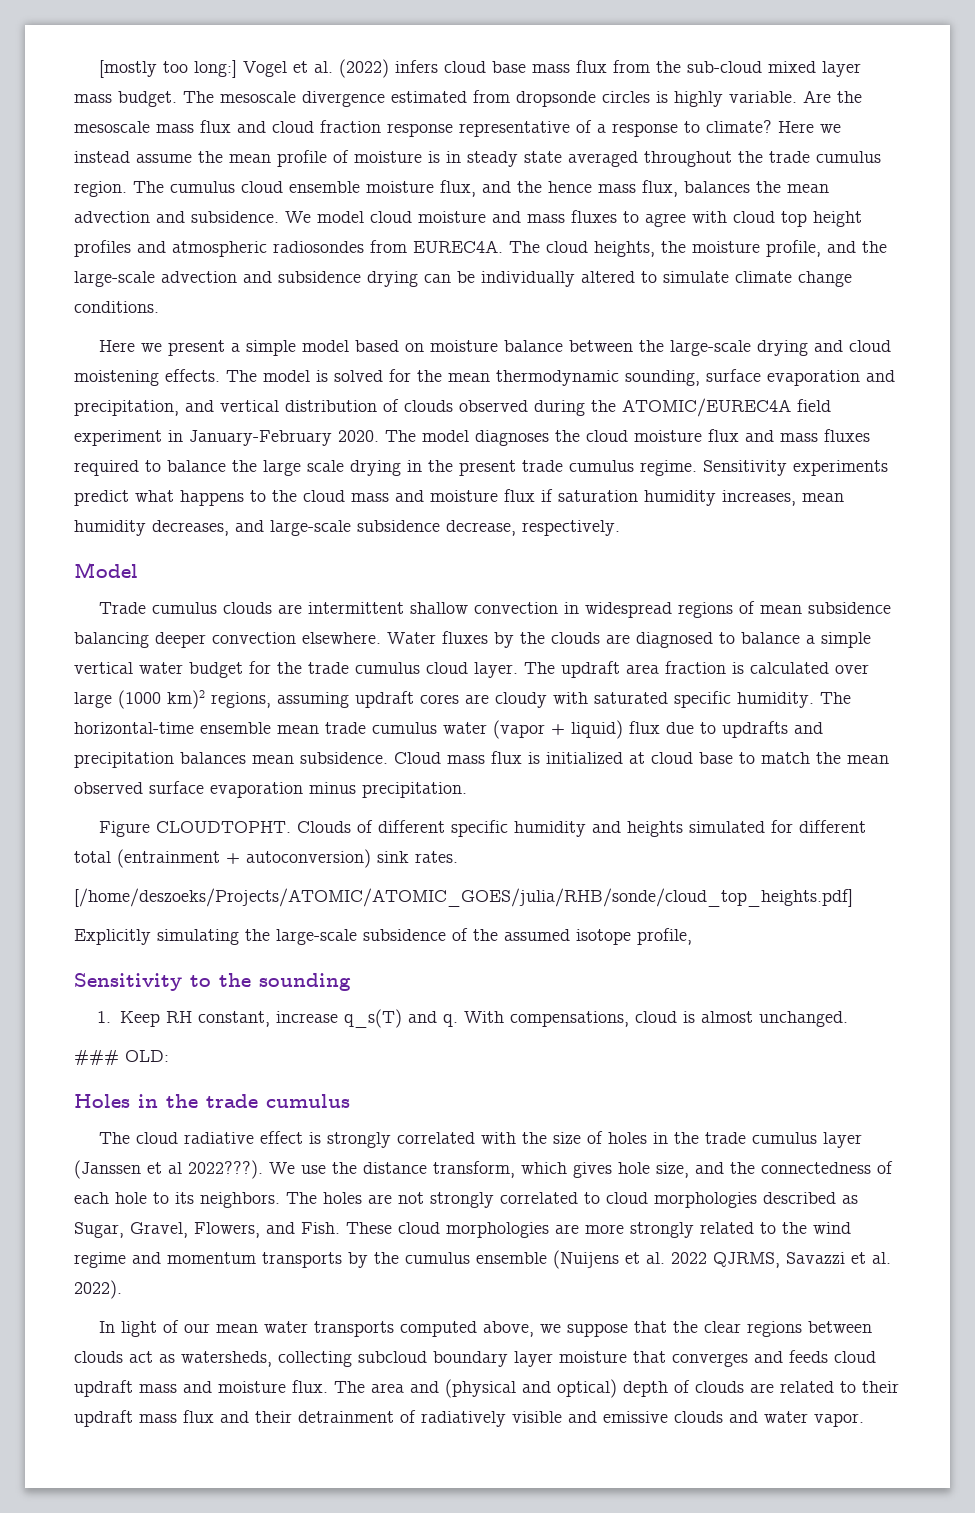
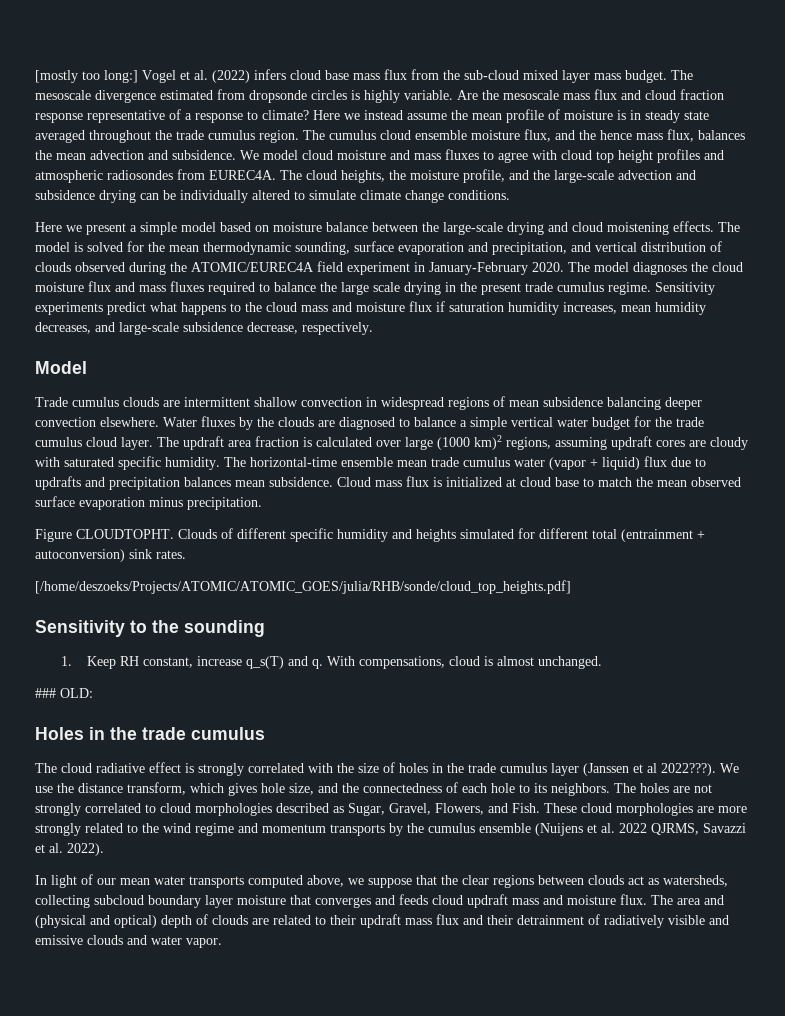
[74,928,692,945] // Explicitly simulating the large-scale subsidence of the assumed isotope profile, -> (571, 587) none

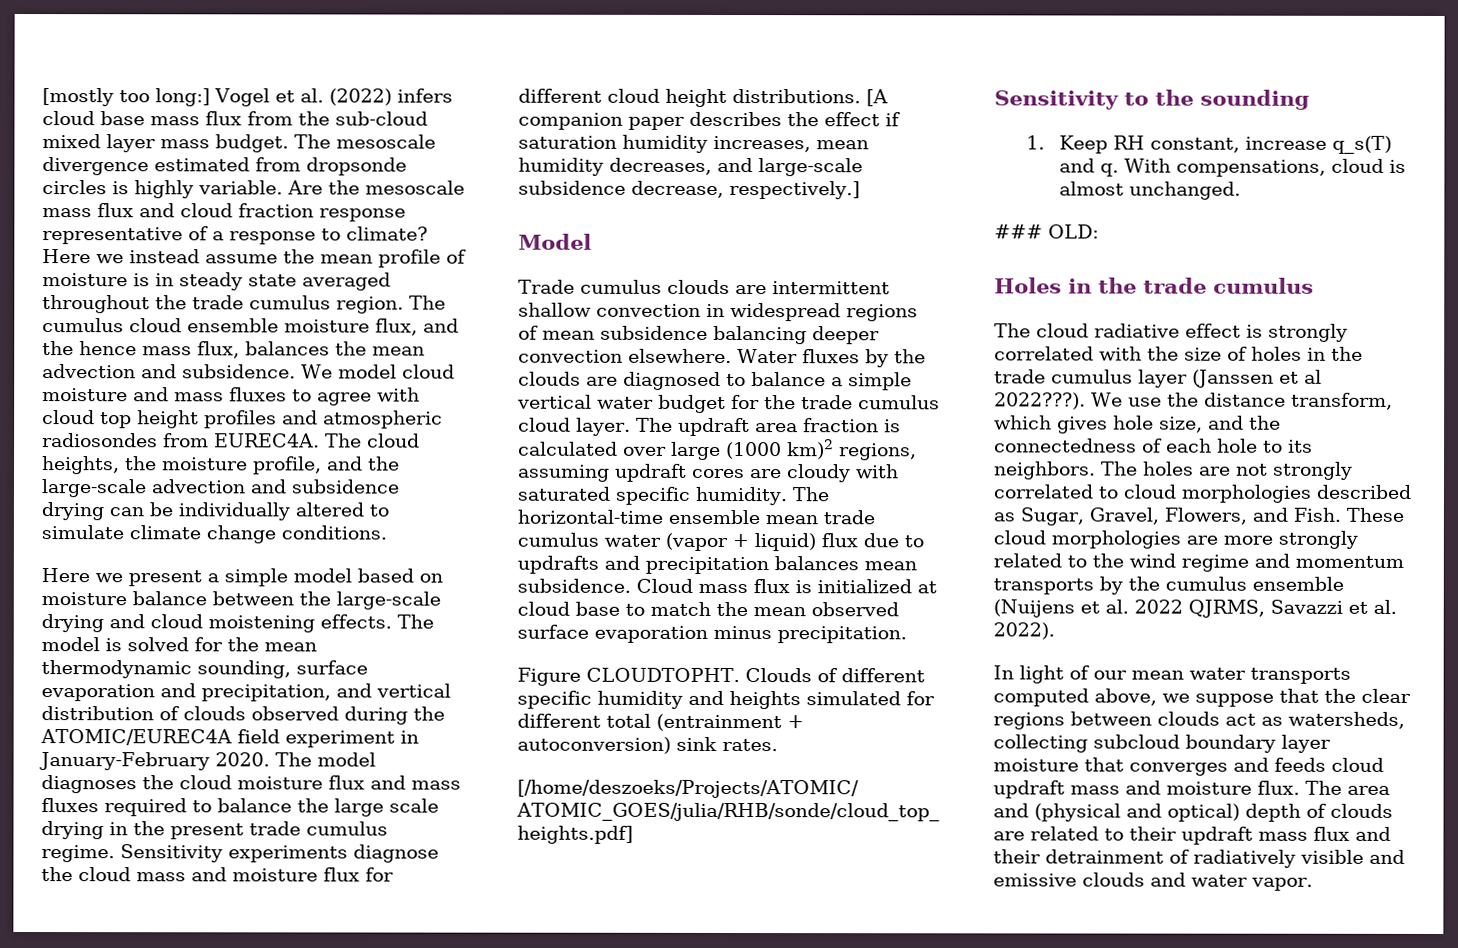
[107,302,241,315] predict what happens to -> [353,844,439,863] diagnose
(432, 306) none -> [365,867,394,882] [518,88,888,107] [518,111,880,130] for different cloud height distributions. [A companion paper describes the effect
[302,322,373,335] respectively. -> [729,181,860,200] respectively.]

